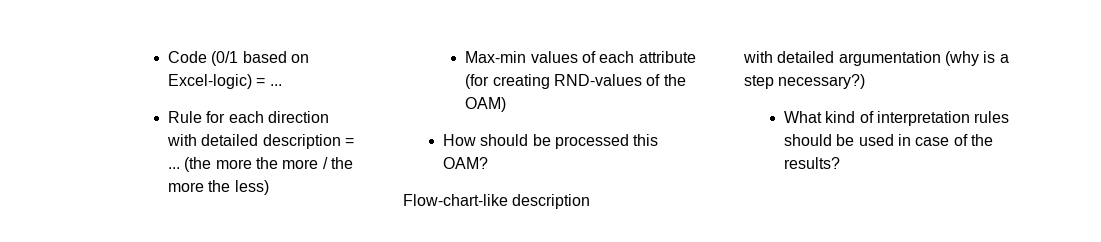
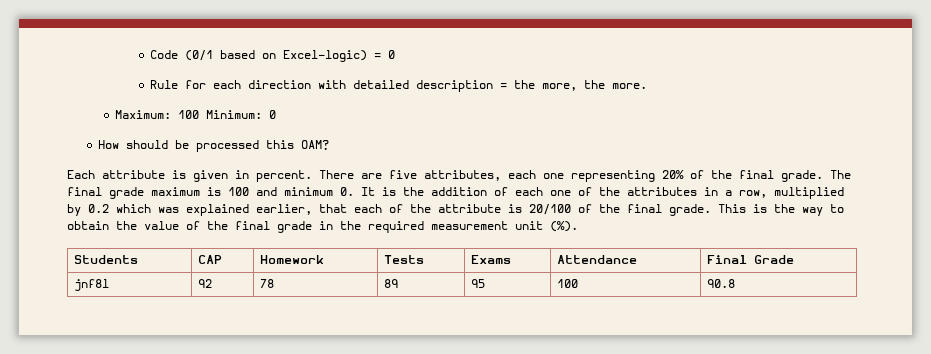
[269,84,282,86] ... -> [387,50,395,59] 0
[168,157,354,172] [168,180,269,195] [465,51,696,63] [465,74,686,89] [465,97,507,112] ... (the more the more / the more the less) // Max-min values of each attribute (for creating RND-values of the OAM) -> [513,80,647,91] [114,110,276,119] the more, the more. // Maximum: 100 Minimum: 0
[403,194,591,209] [743,51,1009,66] [744,74,866,89] [783,111,1010,126] [783,134,993,146] [783,157,840,169] Flow-chart-like description // with detailed argumentation (why is a step necessary?) // What kind of interpretation rules should be used in case of the results? -> [67,170,851,182] [67,187,844,199] [67,204,844,216] [67,221,578,233] [74,255,139,264] [198,255,223,264] [260,255,325,264] [384,255,425,264] [471,255,512,264] [557,255,638,264] [707,255,795,264] [74,279,110,291] [198,279,213,288] [260,279,275,288] [384,279,399,288] [471,279,486,288] [557,279,579,288] [707,279,736,288] Each attribute is given in percent. There are five attributes, each one representing 20% of the final grade. The final grade maximum is 100 and minimum 0. It is the addition of each one of the attributes in a row, multiplied by 0.2 which was explained earlier, that each of the attribute is 20/100 of the final grade. This is the way to obtain the value of the final grade in the required measurement unit (%). // Students | CAP | Homework | Tests | Exams | Attendance | Final Grade // jnf8l | 92 | 78 | 89 | 95 | 100 | 90.8

